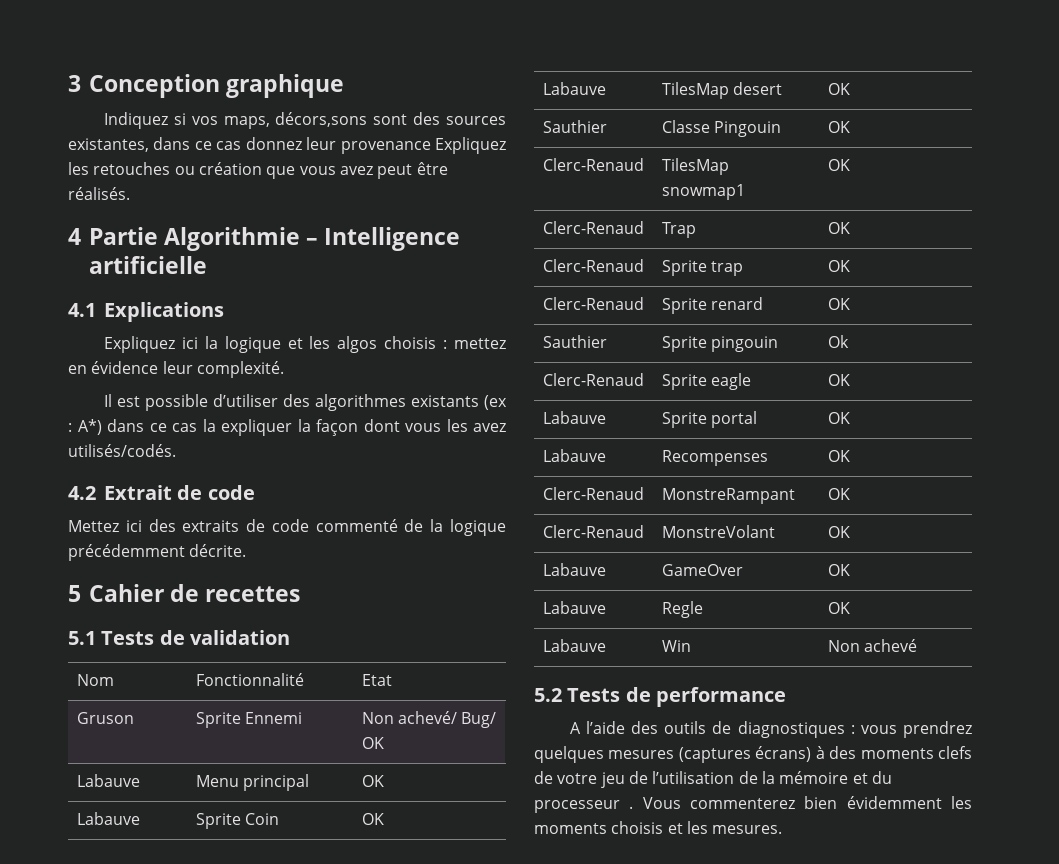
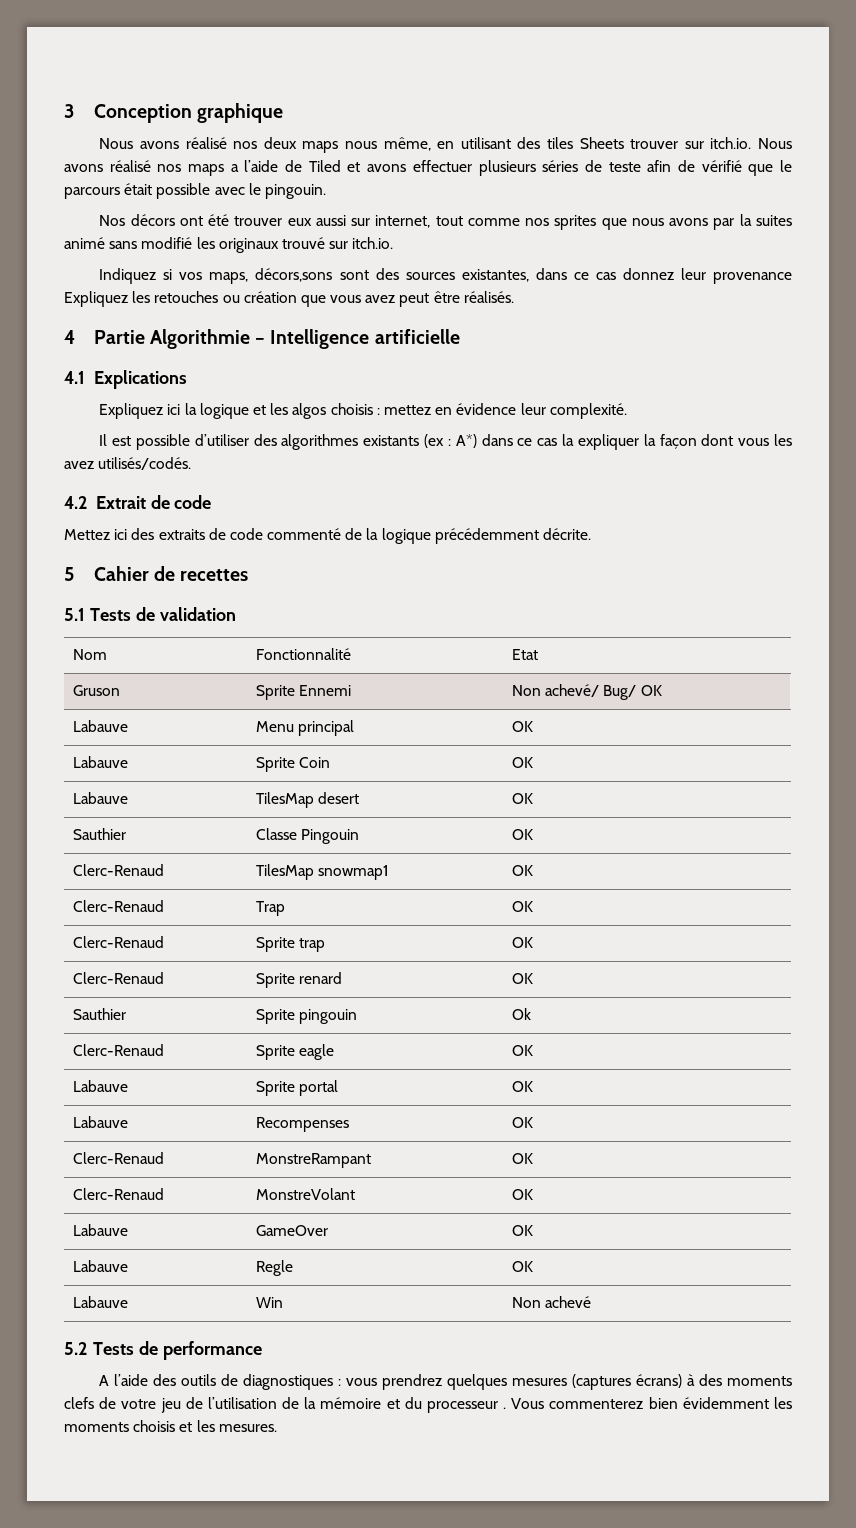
(345, 86) none -> [99,137,792,153] [64,160,793,176] [64,183,326,199] [99,214,793,230] [64,237,394,253] // Nous avons réalisé nos deux maps nous même, en utilisant des tiles Sheets trouver sur itch.io. Nous avons réalisé nos maps a l’aide de Tiled et avons effectuer plusieurs séries de teste afin de vérifié que le parcours était possible avec le pingouin. // Nos décors ont été trouver eux aussi sur internet, tout comme nos sprites que nous avons par la suites animé sans modifié les originaux trouvé sur itch.io.

